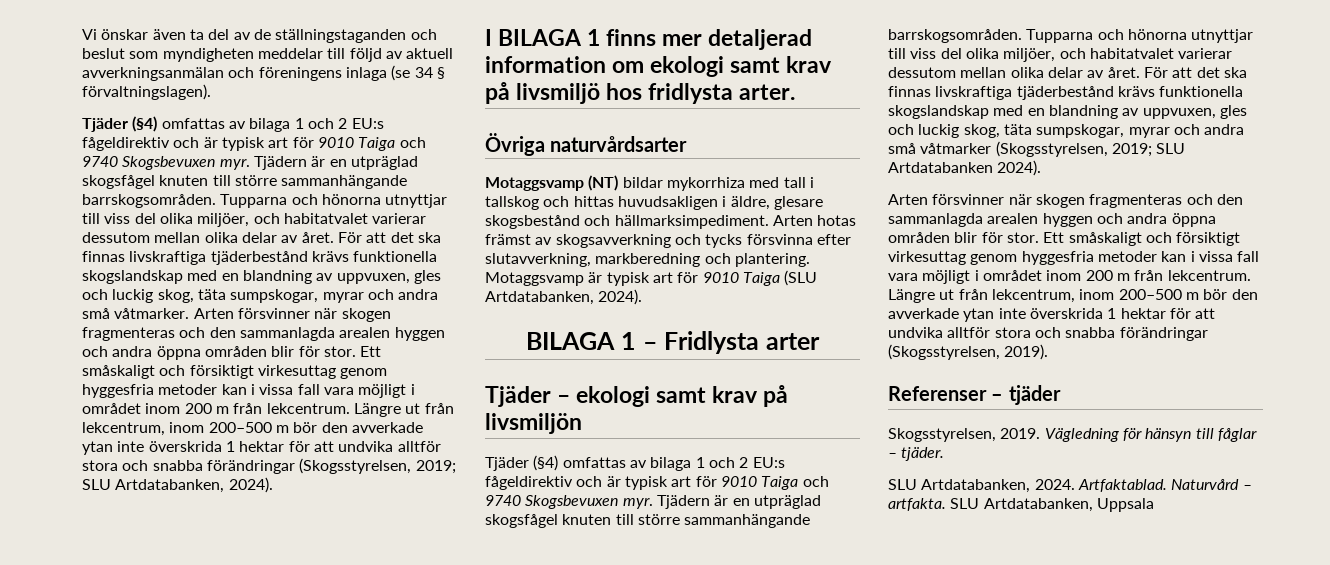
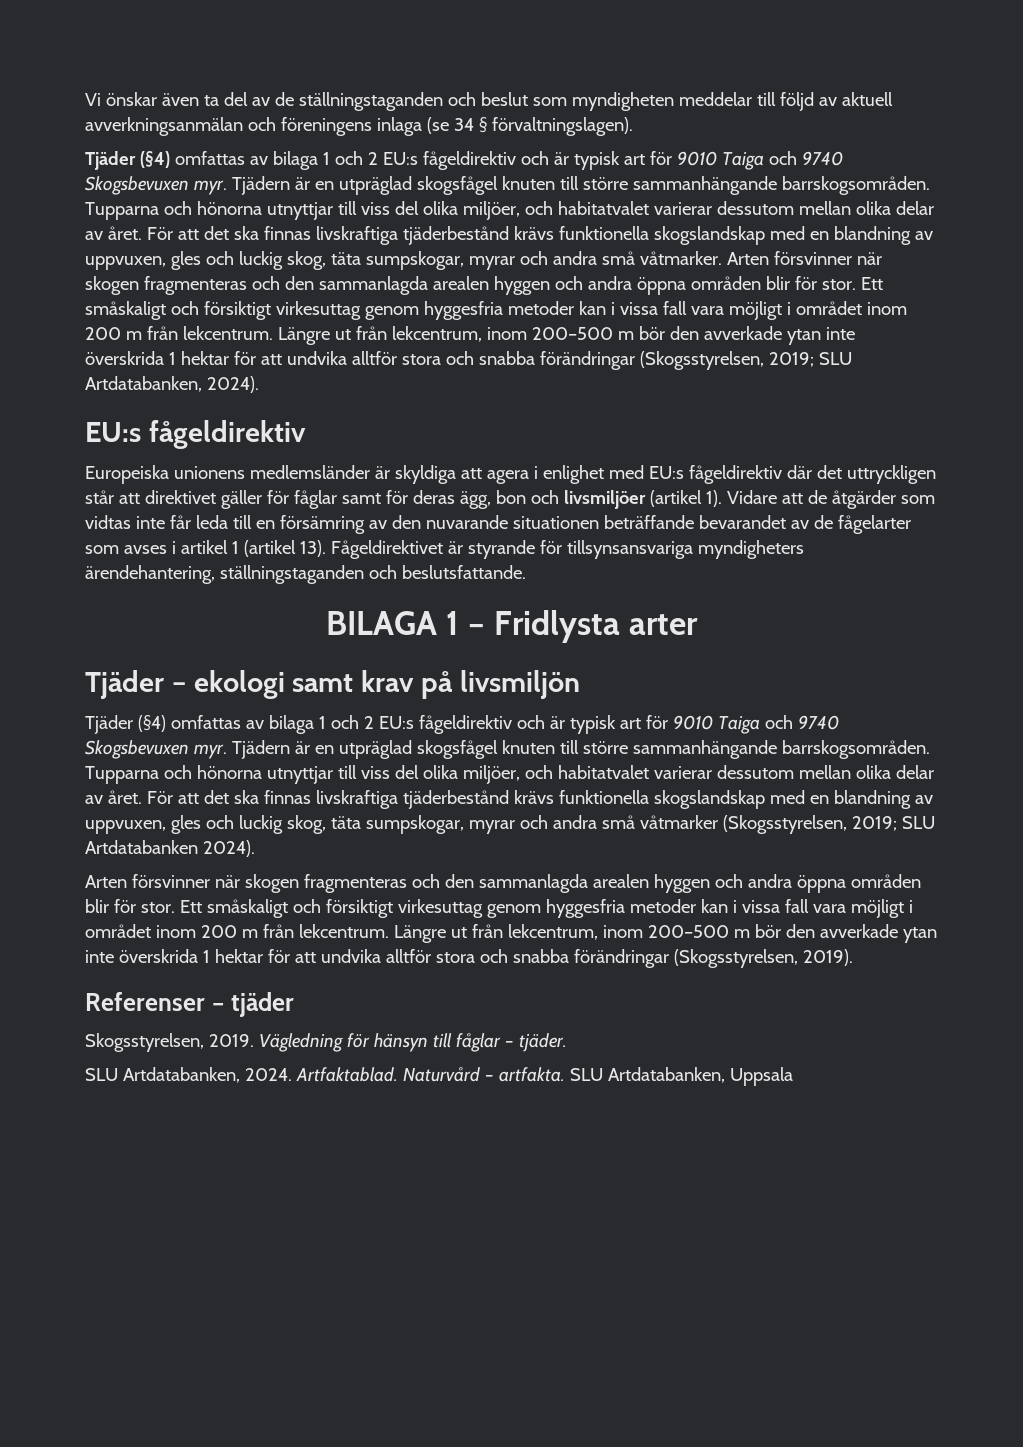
[485,29,813,50] [485,56,833,77] [485,82,796,104] [485,133,688,156] [485,175,814,191] [485,196,823,210] [485,215,857,229] [485,234,851,248] [485,253,810,267] [485,270,818,286] [485,289,643,305] I BILAGA 1 finns mer detaljerad information om ekologi samt krav på livsmiljö hos fridlysta arter. // Övriga naturvårdsarter // Motaggsvamp (NT) bildar mykorrhiza med tall i tallskog och hittas huvudsakligen i äldre, glesare skogsbestånd och hällmarksimpediment. Arten hotas främst av skogsavverkning och tycks försvinna efter slutavverkning, markberedning och plantering. Motaggsvamp är typisk art för 9010 Taiga (SLU Artdatabanken, 2024). -> [85,420,306,449] [85,465,936,484] [85,490,935,509] [85,515,911,534] [85,540,804,559] [85,565,526,584] EU:s fågeldirektiv // Europeiska unionens medlemsländer är skyldiga att agera i enlighet med EU:s fågeldirektiv där det uttryckligen står att direktivet gäller för fåglar samt för deras ägg, bon och livsmiljöer (artikel 1). Vidare att de åtgärder som vidtas inte får leda till en försämring av den nuvarande situationen beträffande bevarandet av de fågelarter som avses i artikel 1 (artikel 13). Fågeldirektivet är styrande för tillsynsansvariga myndigheters ärendehantering, ställningstaganden och beslutsfattande.

